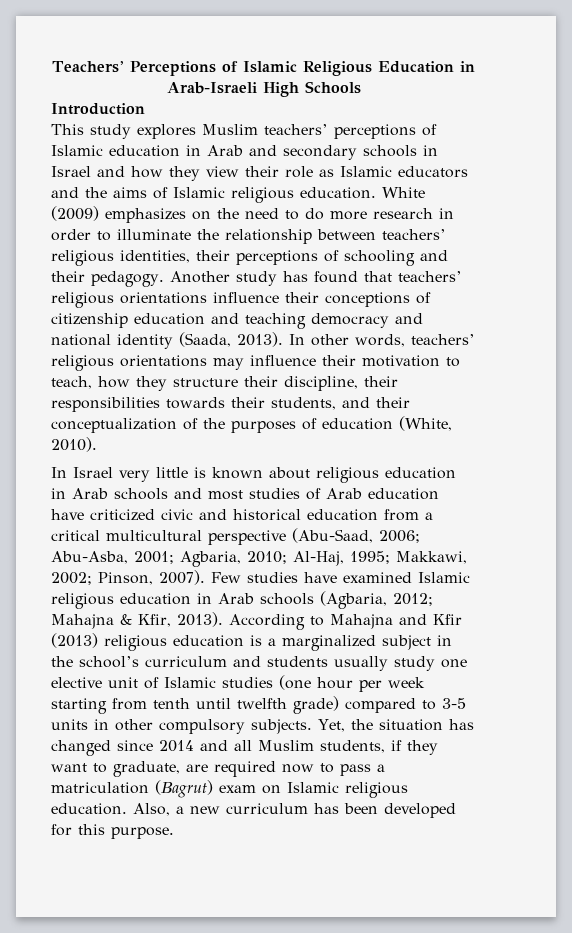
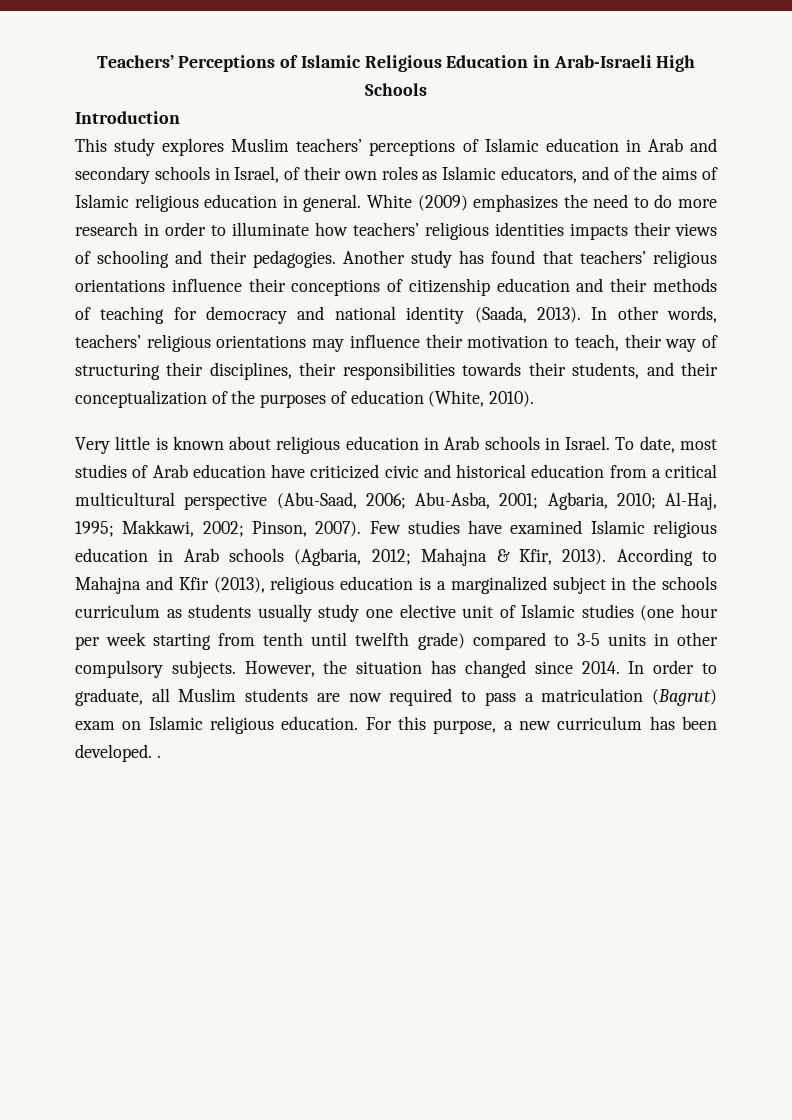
[51,166,468,181] [51,187,79,198] Israel and how they view their role as Islamic educators and -> [234,166,630,183] Israel, of their own roles as Islamic educators, and of
[300,187,376,199] education. -> [204,194,362,212] education in general.
[192,211,211,220] on -> (559, 203) none
[197,229,446,244] [51,250,318,266] the relationship between teachers’ religious identities, their perceptions -> [315,222,717,240] how teachers’ religious identities impacts their views
[91,271,164,287] pedagogy. -> [252,250,336,268] pedagogies.
[245,313,306,329] teaching -> [610,278,717,292] [75,306,197,324] their methods of teaching for
[98,376,358,391] how they structure their discipline, -> [624,334,719,352] [75,362,292,380] their way of structuring their disciplines,
[51,467,150,482] In Israel very -> [75,437,110,454] Very
[174,488,202,499] and -> [544,436,675,453] in Israel. To date,
[51,633,98,648] (2013) -> [213,577,265,593] (2013),
[79,656,261,668] school’s curriculum and -> [662,576,718,590] [75,604,182,618] schools curriculum as
[318,719,345,732] Yet, -> [244,661,315,677] However,
[159,740,438,755] [51,761,314,777] 2014 and all Muslim students, if they want to graduate, are required now -> [581,660,718,674] [75,688,453,706] 2014. In order to graduate, all Muslim students are now required
[133,803,170,816] Also, -> [365,716,497,734] For this purpose,
[384,803,456,818] [51,824,174,839] developed for this purpose. -> [75,744,161,762] developed. .

